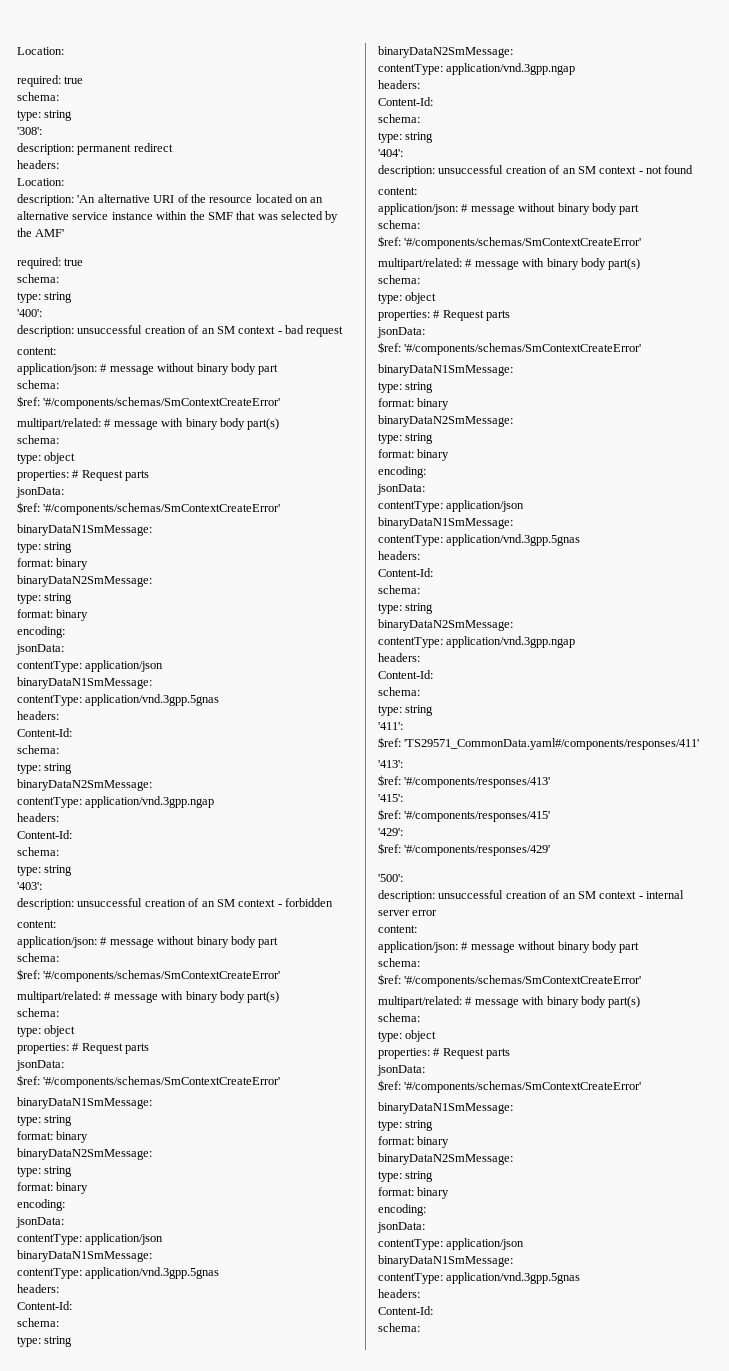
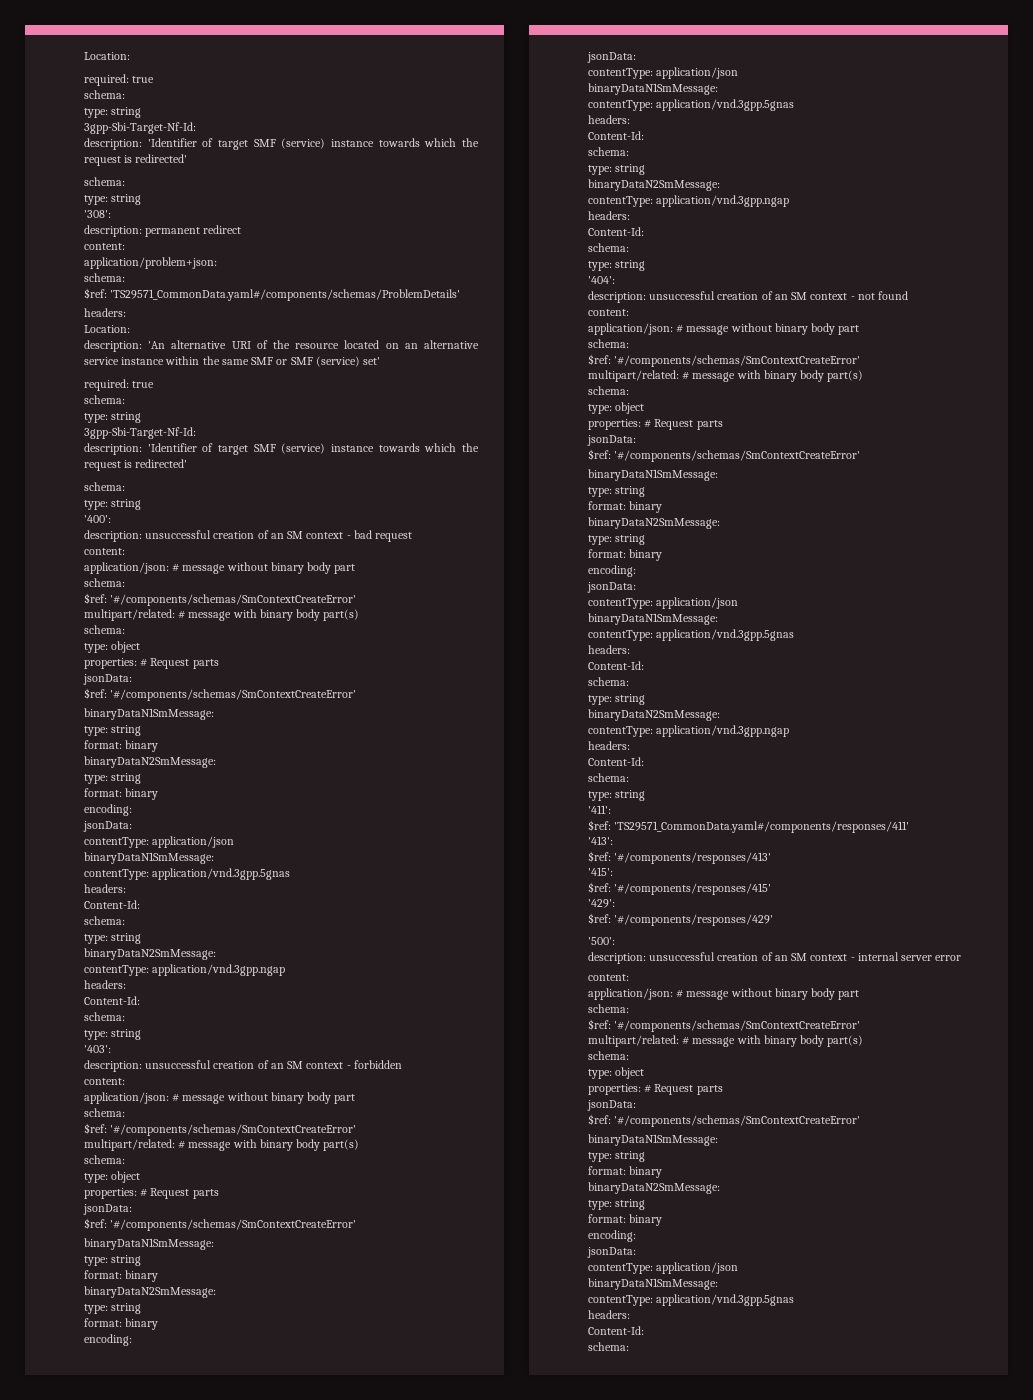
(73, 115) none -> [84,122,196,134] [84,138,479,150] [84,154,188,166] [84,177,125,186] [84,194,142,205] // 3gpp-Sbi-Target-Nf-Id: // description: 'Identifier of target SMF (service) instance towards which the request is redirected' // schema: // type: string
(173, 147) none -> [84,243,125,250] [84,257,217,269] [84,273,125,282] [84,288,461,301] // content: // application/problem+json: // schema: // $ref: 'TS29571_CommonData.yaml#/components/schemas/ProblemDetails'
[207,211,339,223] [17,228,65,237] [17,257,84,269] [17,274,59,283] [17,292,73,303] SMF that was selected by the AMF' // required: true // schema: // type: string -> [221,356,381,367] [84,379,155,391] [84,395,125,404] [84,412,142,423] [84,427,196,439] [84,443,479,455] [84,459,188,471] [84,482,125,491] [84,499,142,510] same SMF or SMF (service) set' // required: true // schema: // type: string // 3gpp-Sbi-Target-Nf-Id: // description: 'Identifier of target SMF (service) instance towards which the request is redirected' // schema: // type: string

